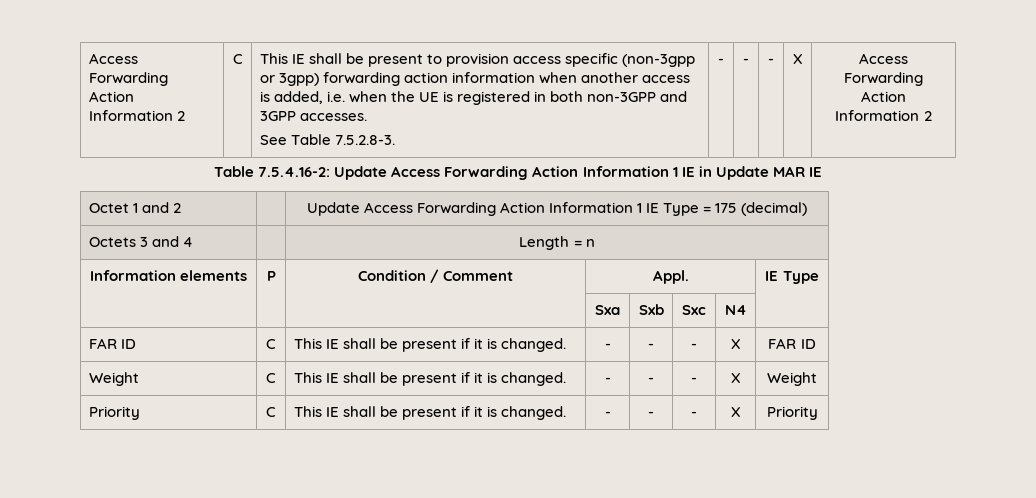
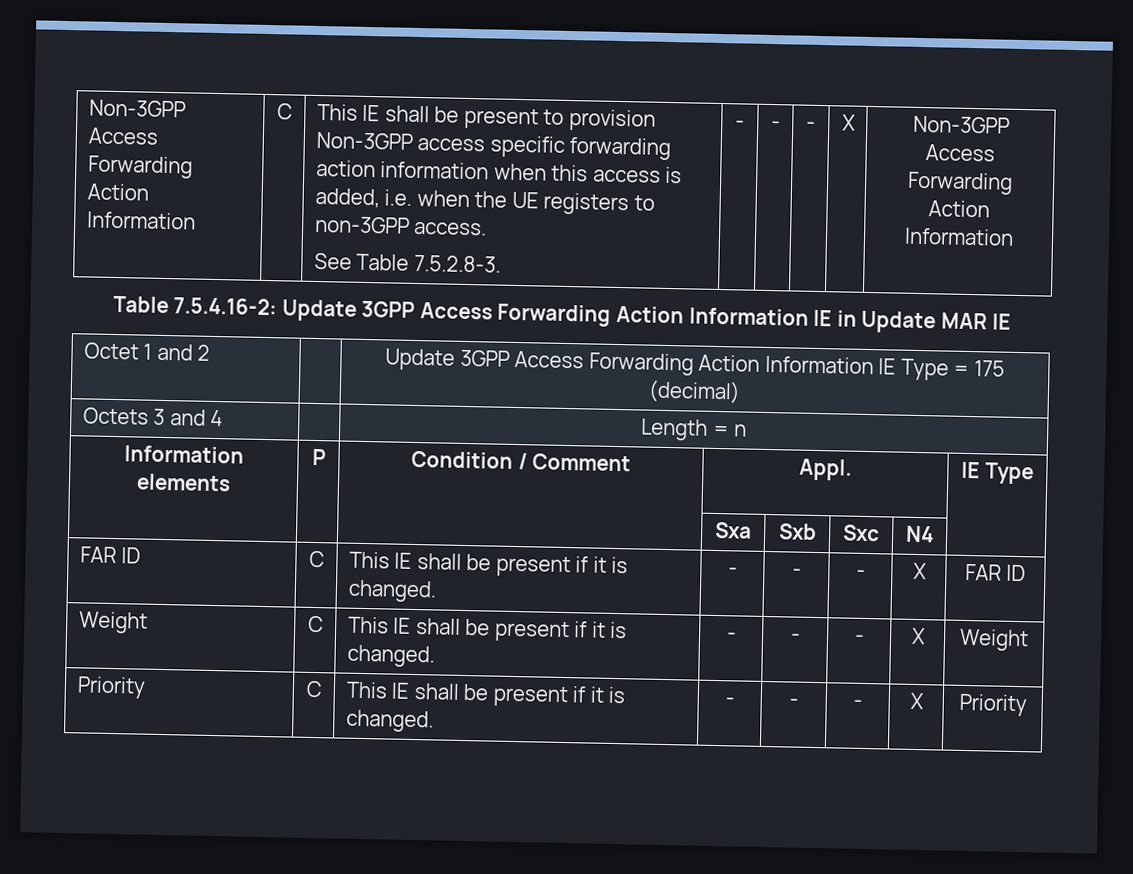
[88,53,138,64] [88,72,168,86] [88,91,134,102] [88,110,185,121] Access Forwarding Action Information 2 -> [88,99,186,118] [87,127,159,145] [87,155,193,179] [86,183,149,201] [86,211,196,230] Non-3GPP Access Forwarding Action Information
(510, 60) none -> [315,131,414,150] Non-3GPP
[622,54,696,67] [259,73,319,86] (non-3gpp or 3gpp) -> (565, 146) none
[581,72,639,83] another -> [551,164,589,182] this
[443,91,688,105] [259,111,367,121] is registered in both non-3GPP and 3GPP accesses. -> [543,192,655,216] [314,215,488,236] registers to non-3GPP access.
[859,53,908,64] [844,72,923,86] [861,91,906,102] [835,110,932,121] Access Forwarding Action Information 2 -> [912,115,1010,134] [925,144,995,162] [906,171,1013,195] [928,200,990,218] [903,227,1014,246] Non-3GPP Access Forwarding Action Information
[391,166,678,180] Access Forwarding Action Information 1 -> [361,300,809,327] 3GPP Access Forwarding Action Information
[363,202,642,216] Access Forwarding Action Information 1 -> [459,349,874,376] 3GPP Access Forwarding Action Information

